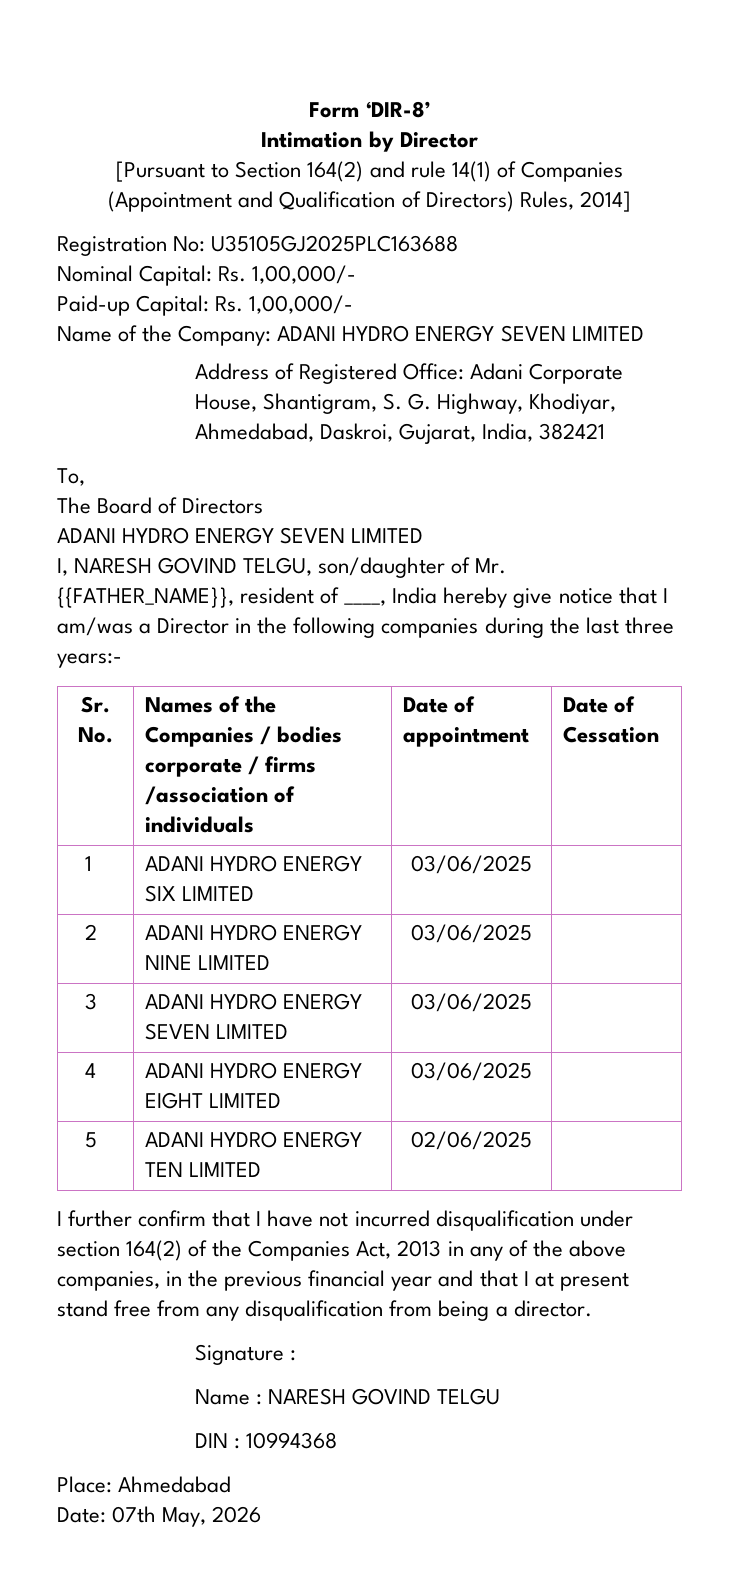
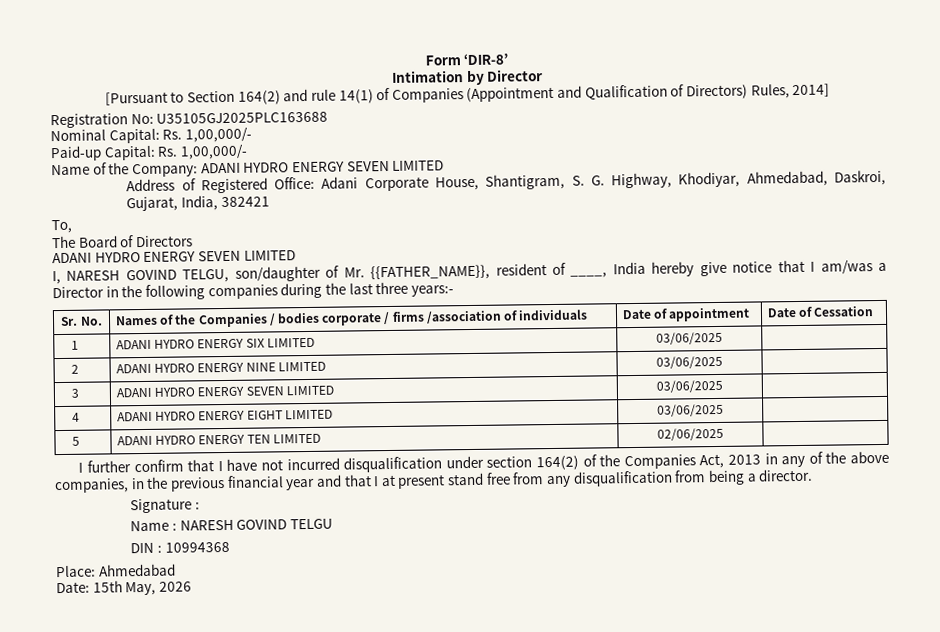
[112,1506,157,1523] 07th -> [92,580,123,593] 15th

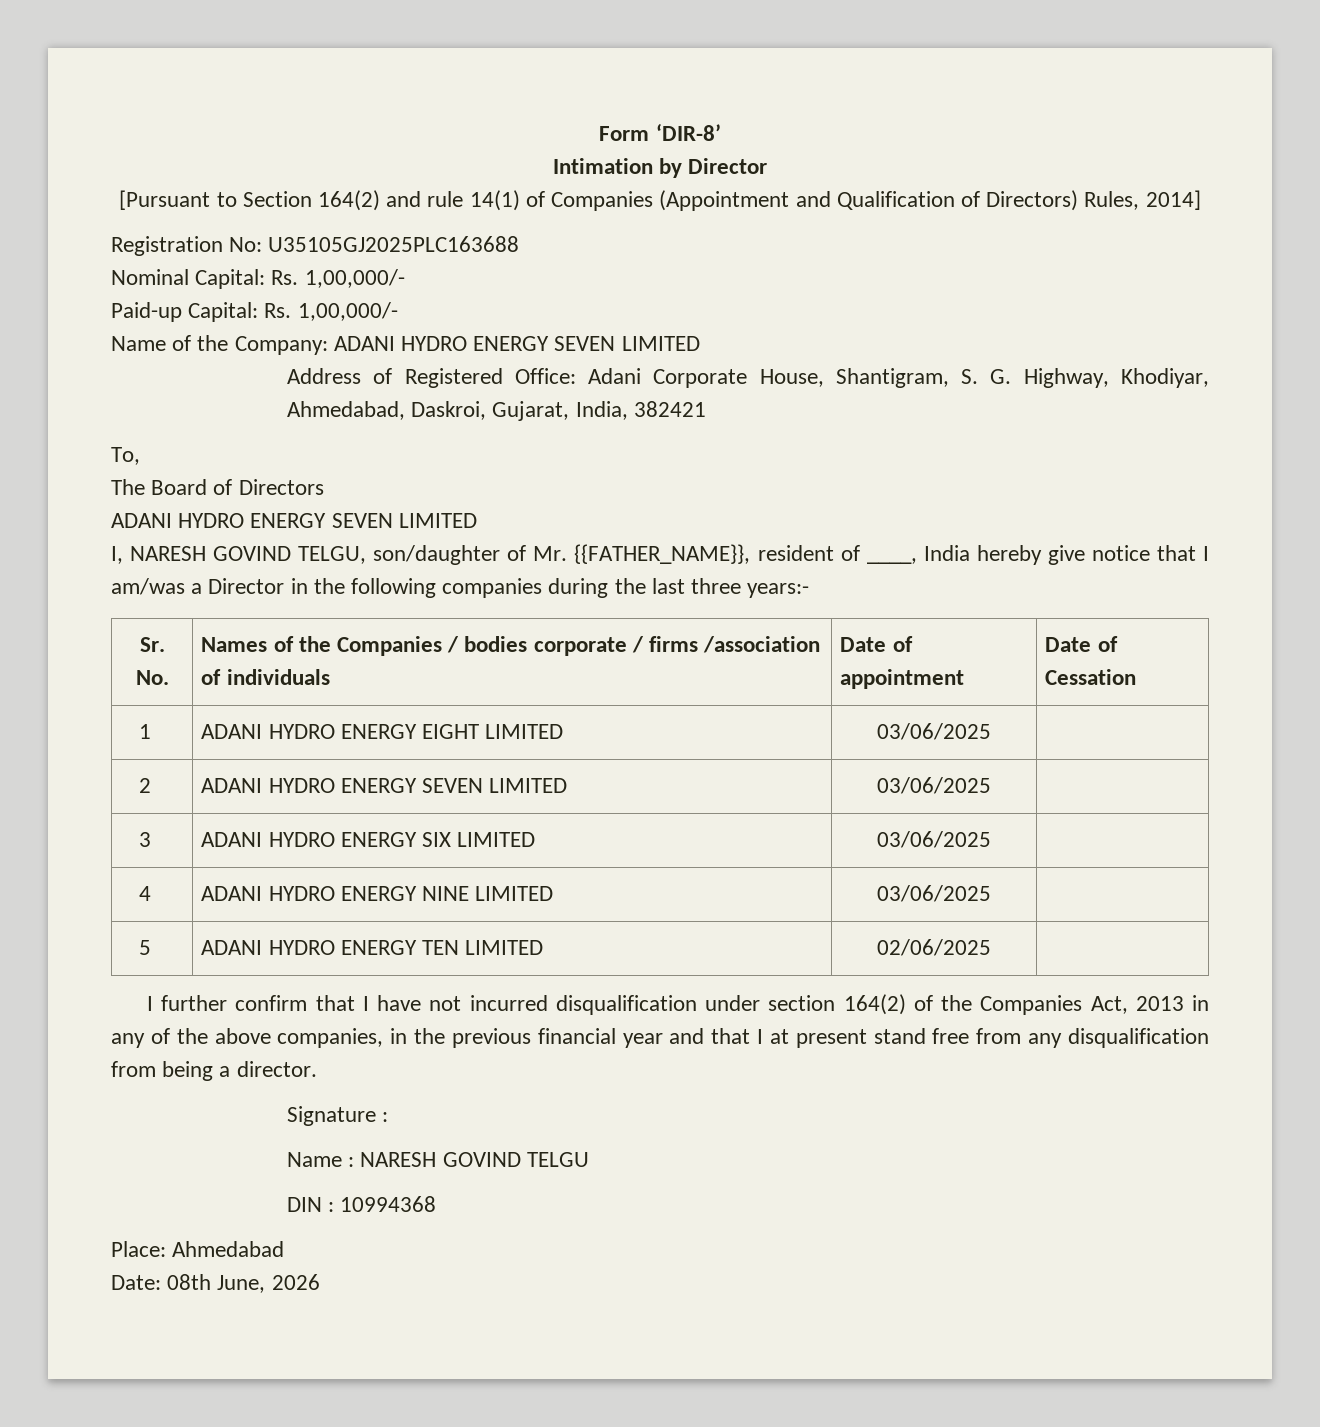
[245,338,265,348] SIX -> [422,724,480,739] EIGHT
[245,362,276,372] NINE -> [422,778,484,793] SEVEN
[245,386,284,396] SEVEN -> [422,832,452,847] SIX
[246,410,283,420] EIGHT -> [422,886,470,901] NINE
[92,580,157,596] 15th May, -> [167,1274,266,1293] 08th June,

